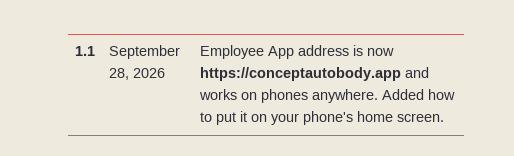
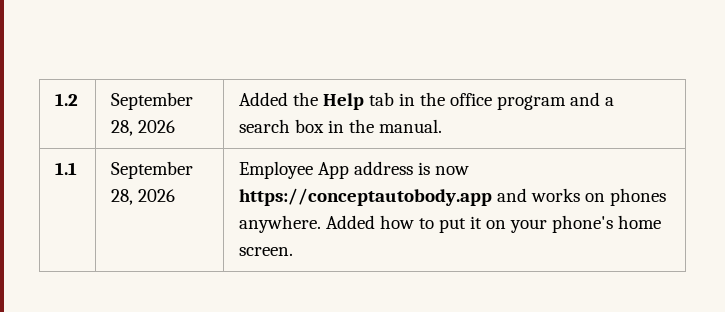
(74, 51) none -> [55,93,79,106] [111,92,194,110] [111,120,176,136] [239,92,615,110] [239,119,443,133] 1.2 | September 28, 2026 | Added the Help tab in the office program and a search box in the manual. //

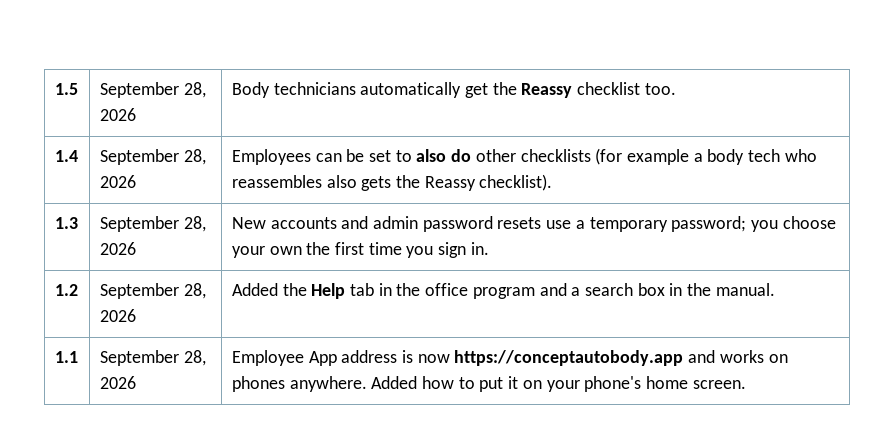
(55, 99) none -> [54,83,78,95] [99,82,206,98] [99,108,136,121] [231,82,676,98] [54,150,78,162] [99,149,206,165] [99,175,136,188] [231,148,817,165] [231,174,553,191] [54,217,78,229] [99,216,206,232] [99,242,136,255] [231,216,836,232] [231,242,489,258] 1.5 | September 28, 2026 | Body technicians automatically get the Reassy checklist too. // 1.4 | September 28, 2026 | Employees can be set to also do other checklists (for example a body tech who reassembles also gets the Reassy checklist). // 1.3 | September 28, 2026 | New accounts and admin password resets use a temporary password; you choose your own the first time you sign in. //

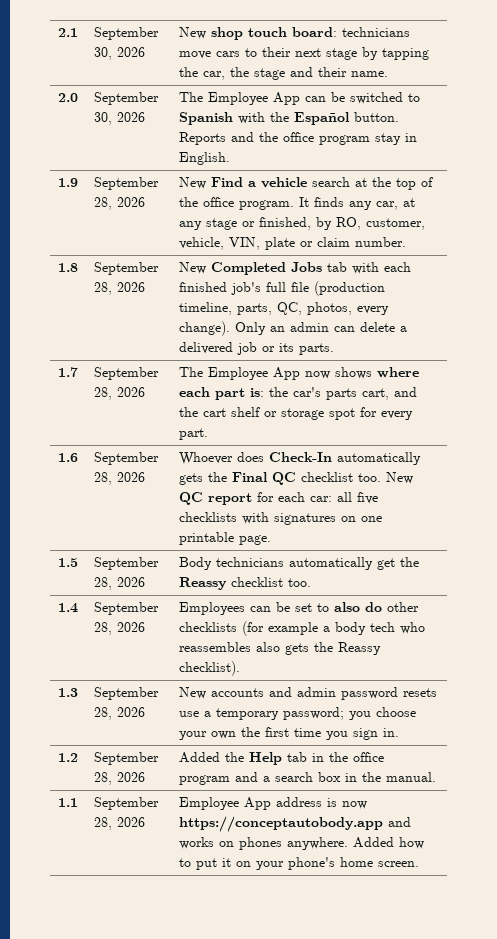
(54, 89) none -> [57,28,78,37] [93,27,159,40] [93,47,145,60] [178,27,410,40] [178,47,429,60] [178,67,388,80] [57,93,78,102] [93,92,159,105] [93,112,145,125] [178,92,420,105] [178,112,399,125] [178,132,417,145] [178,152,230,165] [57,178,78,187] [93,177,159,190] [93,197,145,210] [178,177,433,190] [178,197,415,210] [178,217,425,230] [178,237,406,250] [57,263,78,272] [93,262,159,275] [93,282,145,295] [178,262,411,275] [178,281,385,296] [178,302,389,315] [178,321,407,336] [178,342,334,355] [57,367,78,377] [93,367,159,380] [93,387,145,400] [178,367,419,380] [178,387,417,400] [178,407,413,420] [178,428,208,440] [57,453,78,462] [93,452,159,465] [93,472,145,485] [178,452,421,465] [178,472,413,485] [178,492,378,505] [178,512,382,525] [178,532,271,545] 2.1 | September 30, 2026 | New shop touch board: technicians move cars to their next stage by tapping the car, the stage and their name. // 2.0 | September 30, 2026 | The Employee App can be switched to Spanish with the Español button. Reports and the office program stay in English. // 1.9 | September 28, 2026 | New Find a vehicle search at the top of the office program. It finds any car, at any stage or finished, by RO, customer, vehicle, VIN, plate or claim number. // 1.8 | September 28, 2026 | New Completed Jobs tab with each finished job's full file (production timeline, parts, QC, photos, every change). Only an admin can delete a delivered job or its parts. // 1.7 | September 28, 2026 | The Employee App now shows where each part is: the car's parts cart, and the cart shelf or storage spot for every part. // 1.6 | September 28, 2026 | Whoever does Check-In automatically gets the Final QC checklist too. New QC report for each car: all five checklists with signatures on one printable page. //

